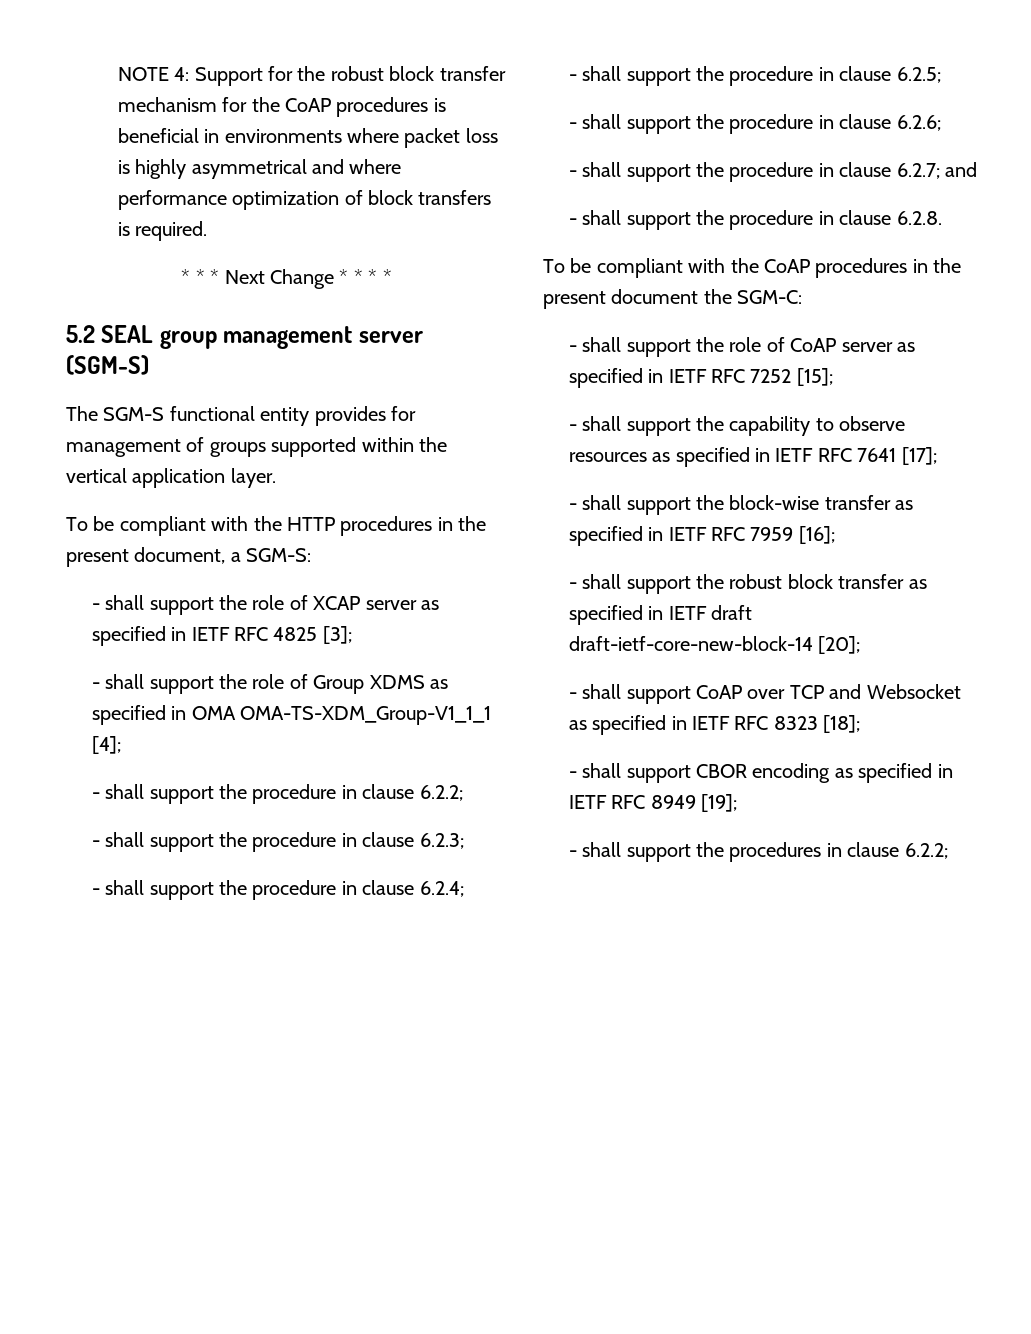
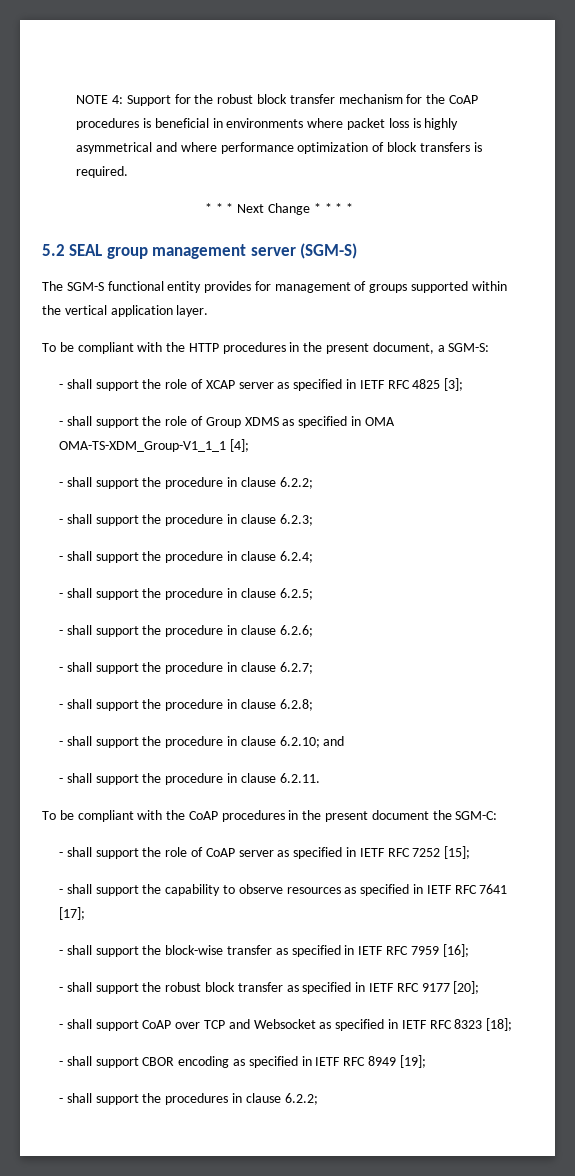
(940, 171) none -> [59,699,313,711] [59,736,320,748] // - shall support the procedure in clause 6.2.8; // - shall support the procedure in clause 6.2.10;
[896,211,942,225] 6.2.8. -> [279,773,320,783] 6.2.11.
[711,605,753,620] [568,636,813,651] draft draft-ietf-core-new-block-14 -> [396,983,450,992] RFC 9177

